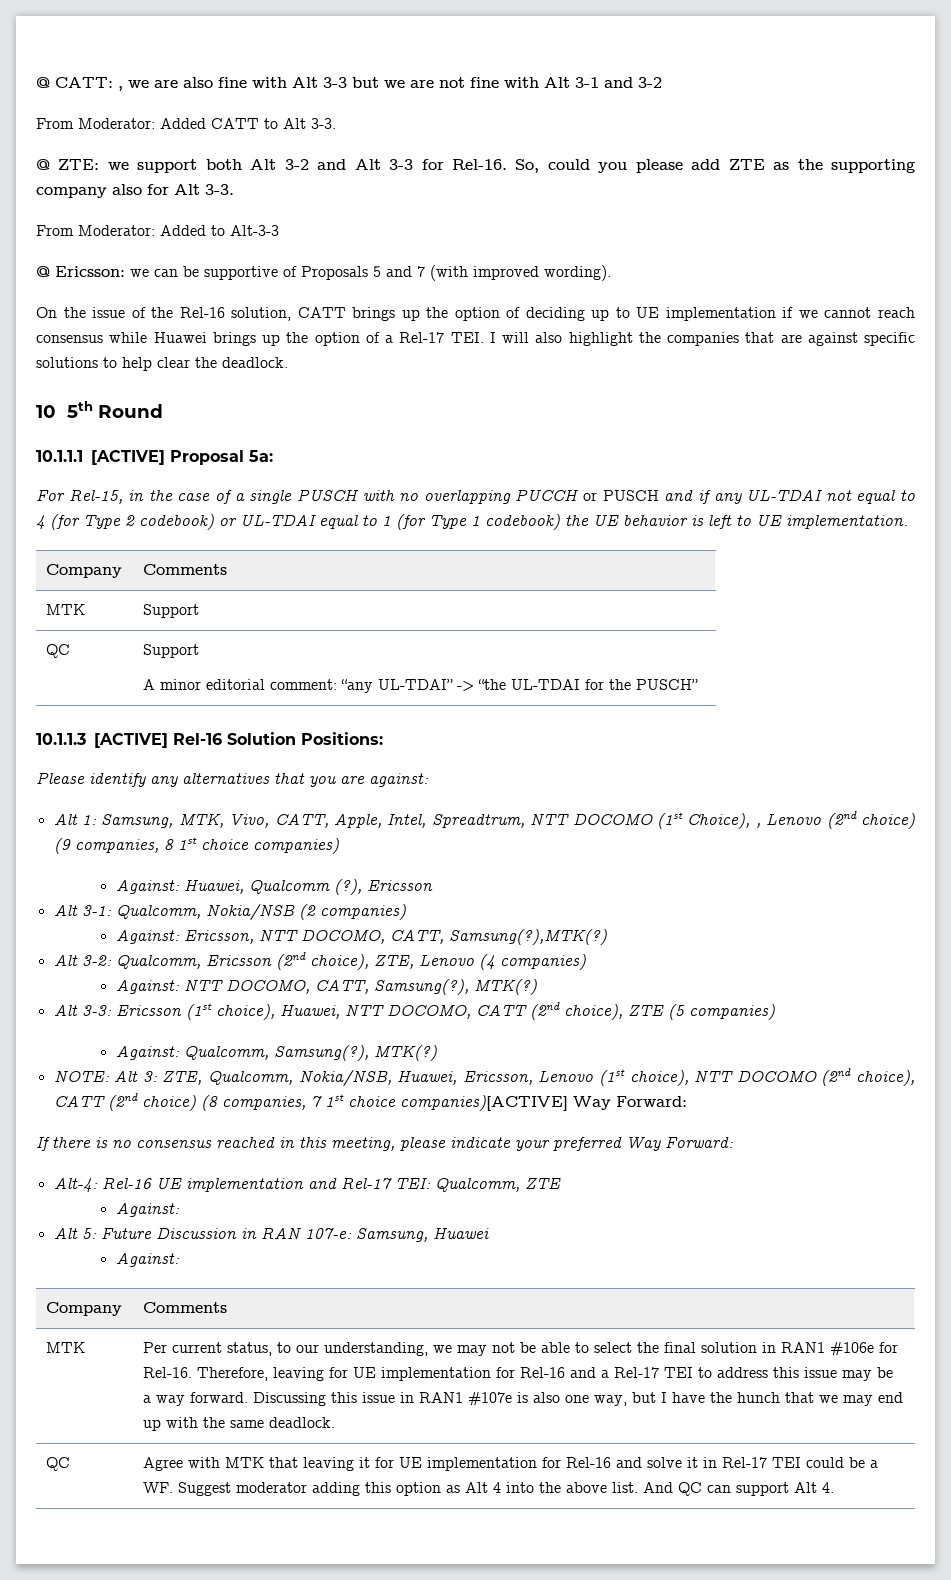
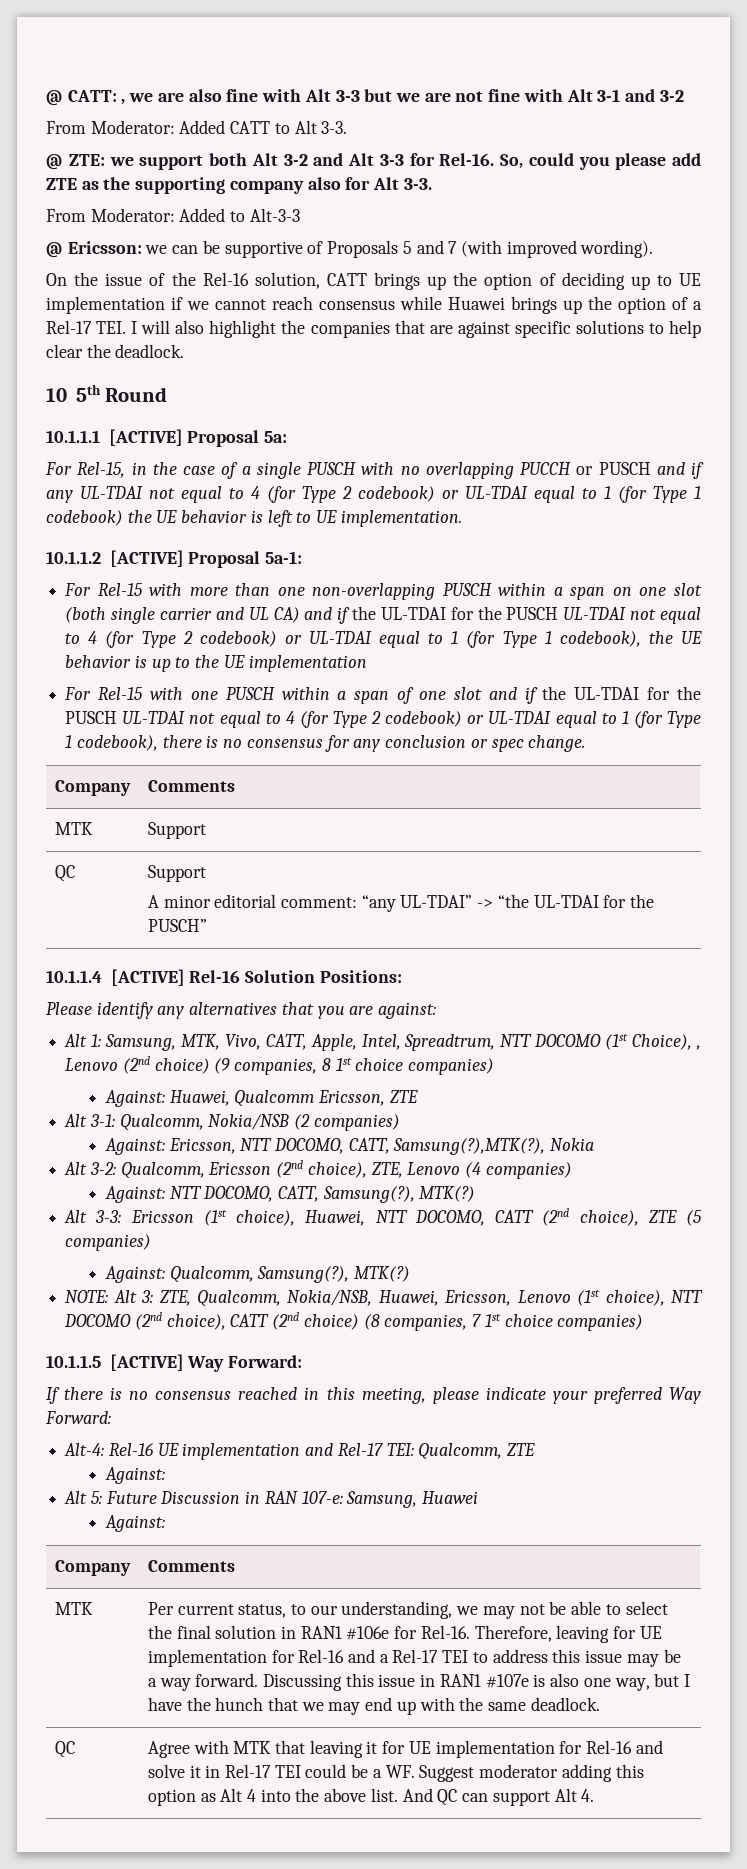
(908, 522) none -> [46,550,303,568] [64,583,702,600] [65,606,702,624] [65,631,702,648] [65,655,367,672] [64,686,701,704] [65,711,701,728] [65,735,586,752] // 10.1.1.2 [ACTIVE] Proposal 5a-1: // For Rel-15 with more than one non-overlapping PUSCH within a span on one slot (both single carrier and UL CA) and if the UL-TDAI for the PUSCH UL-TDAI not equal to 4 (for Type 2 codebook) or UL-TDAI equal to 1 (for Type 1 codebook), the UE behavior is up to the UE implementation // For Rel-15 with one PUSCH within a span of one slot and if the UL-TDAI for the PUSCH UL-TDAI not equal to 4 (for Type 2 codebook) or UL-TDAI equal to 1 (for Type 1 codebook), there is no consensus for any conclusion or spec change.
[36,733,86,745] 10.1.1.3 -> [46,970,102,983] 10.1.1.4
[333,879,433,895] (?), Ericsson -> [317,1090,418,1106] Ericsson, ZTE
[448,929,607,945] Samsung(?),MTK(?) -> [393,1138,595,1155] Samsung(?),MTK(?), Nokia
[399,1095,568,1111] companies)[ACTIVE] -> [557,1314,644,1331] [46,1354,184,1371] companies) // 10.1.1.5 [ACTIVE]

